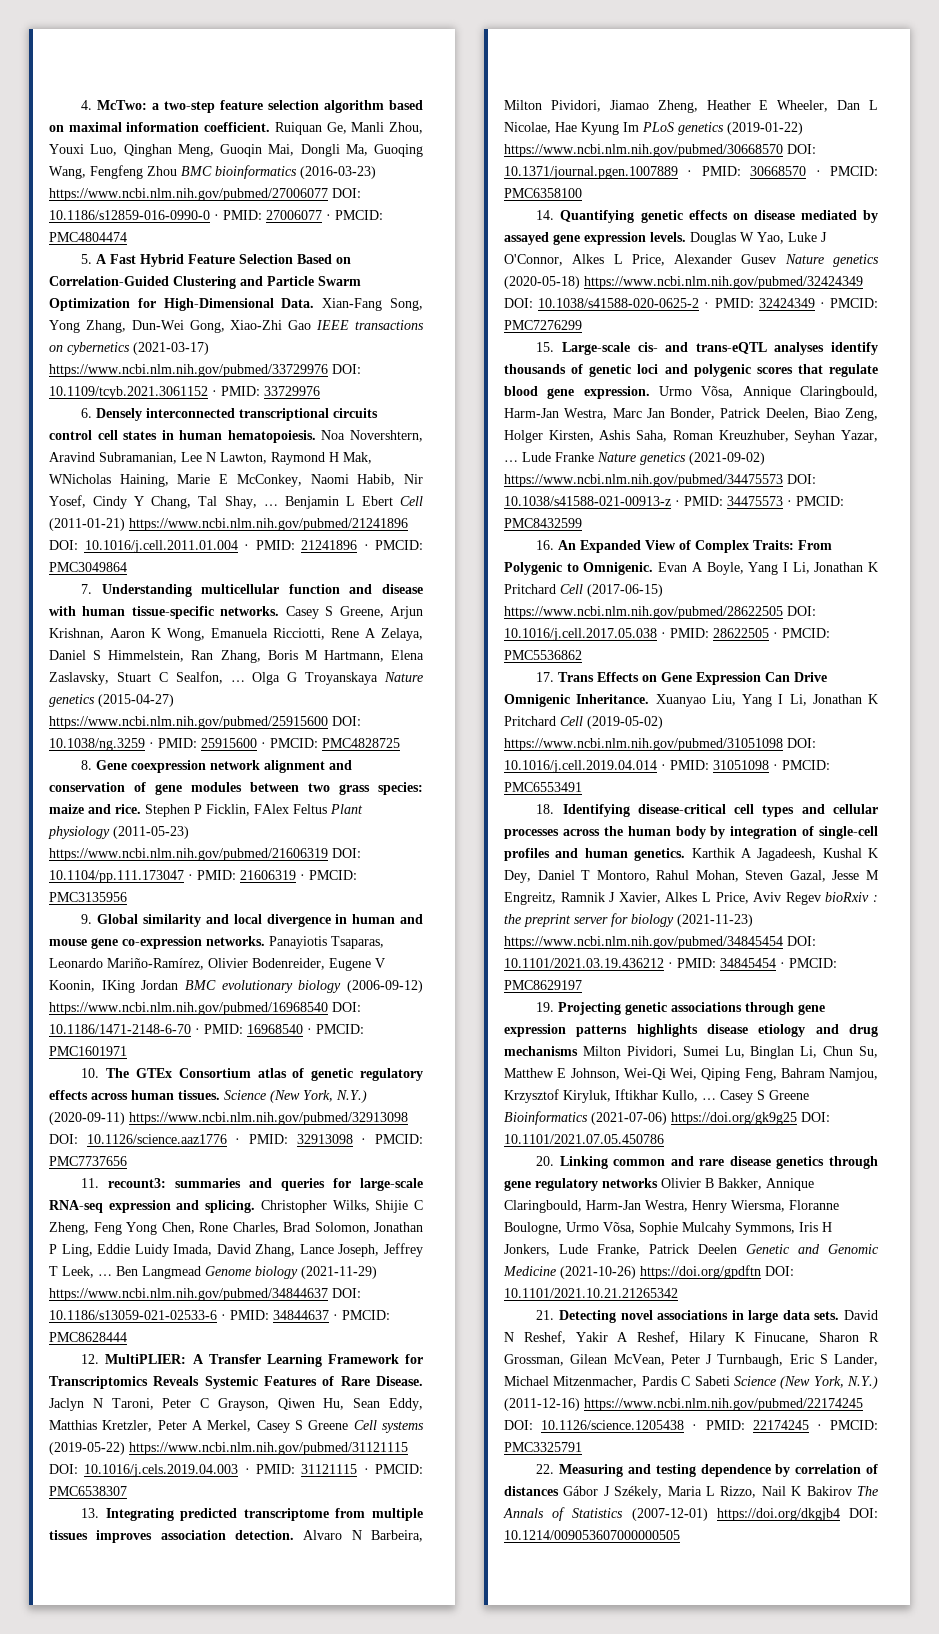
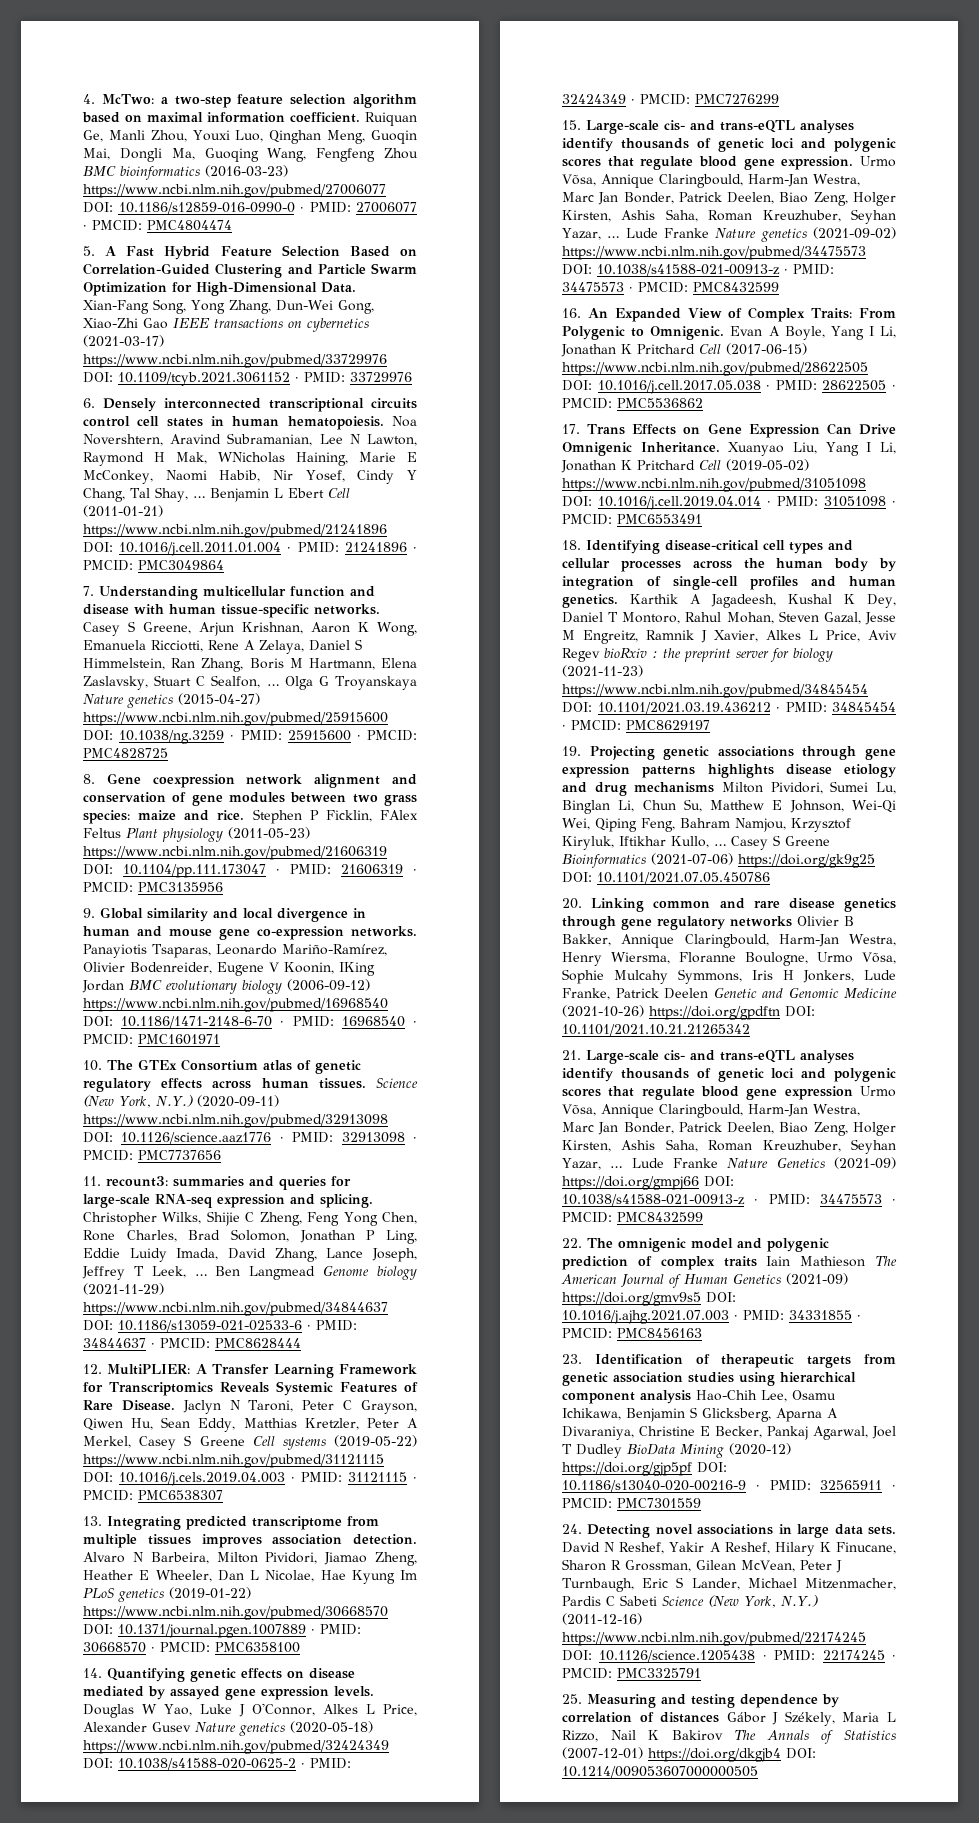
(555, 1315) none -> [586,1050,854,1064] [562,1068,896,1082] [562,1086,896,1100] [562,1104,860,1118] [562,1122,896,1136] [562,1139,896,1154] [562,1157,896,1170] [562,1176,734,1190] [562,1194,896,1206] [562,1212,703,1223] [562,1238,829,1252] [562,1256,897,1270] [561,1273,848,1288] [562,1292,736,1306] [562,1310,861,1324] [562,1328,702,1339] [562,1354,896,1368] [562,1372,856,1386] [562,1390,836,1404] [562,1407,838,1422] [562,1426,896,1440] [562,1443,791,1458] [562,1462,727,1476] [562,1480,896,1492] [562,1498,701,1509] [562,1524,582,1534] Large-scale cis- and trans-eQTL analyses identify thousands of genetic loci and polygenic scores that regulate blood gene expression Urmo Võsa, Annique Claringbould, Harm-Jan Westra, Marc Jan Bonder, Patrick Deelen, Biao Zeng, Holger Kirsten, Ashis Saha, Roman Kreuzhuber, Seyhan Yazar, … Lude Franke Nature Genetics (2021-09) https://doi.org/gmpj66 DOI: 10.1038/s41588-021-00913-z · PMID: 34475573 · PMCID: PMC8432599 // 22. The omnigenic model and polygenic prediction of complex traits Iain Mathieson The American Journal of Human Genetics (2021-09) https://doi.org/gmv9s5 DOI: 10.1016/j.ajhg.2021.07.003 · PMID: 34331855 · PMCID: PMC8456163 // 23. Identification of therapeutic targets from genetic association studies using hierarchical component analysis Hao-Chih Lee, Osamu Ichikawa, Benjamin S Glicksberg, Aparna A Divaraniya, Christine E Becker, Pankaj Agarwal, Joel T Dudley BioData Mining (2020-12) https://doi.org/gjp5pf DOI: 10.1186/s13040-020-00216-9 · PMID: 32565911 · PMCID: PMC7301559 // 24.
[536,1464,555,1474] 22. -> [562,1694,582,1704] 25.

